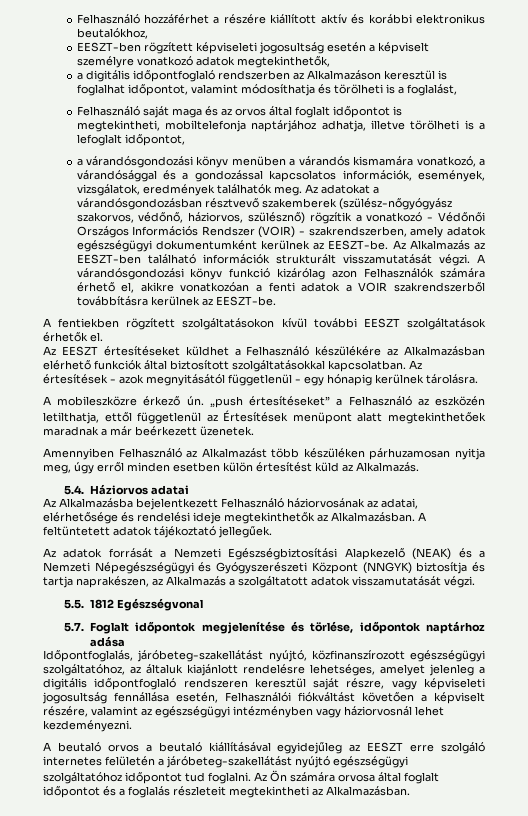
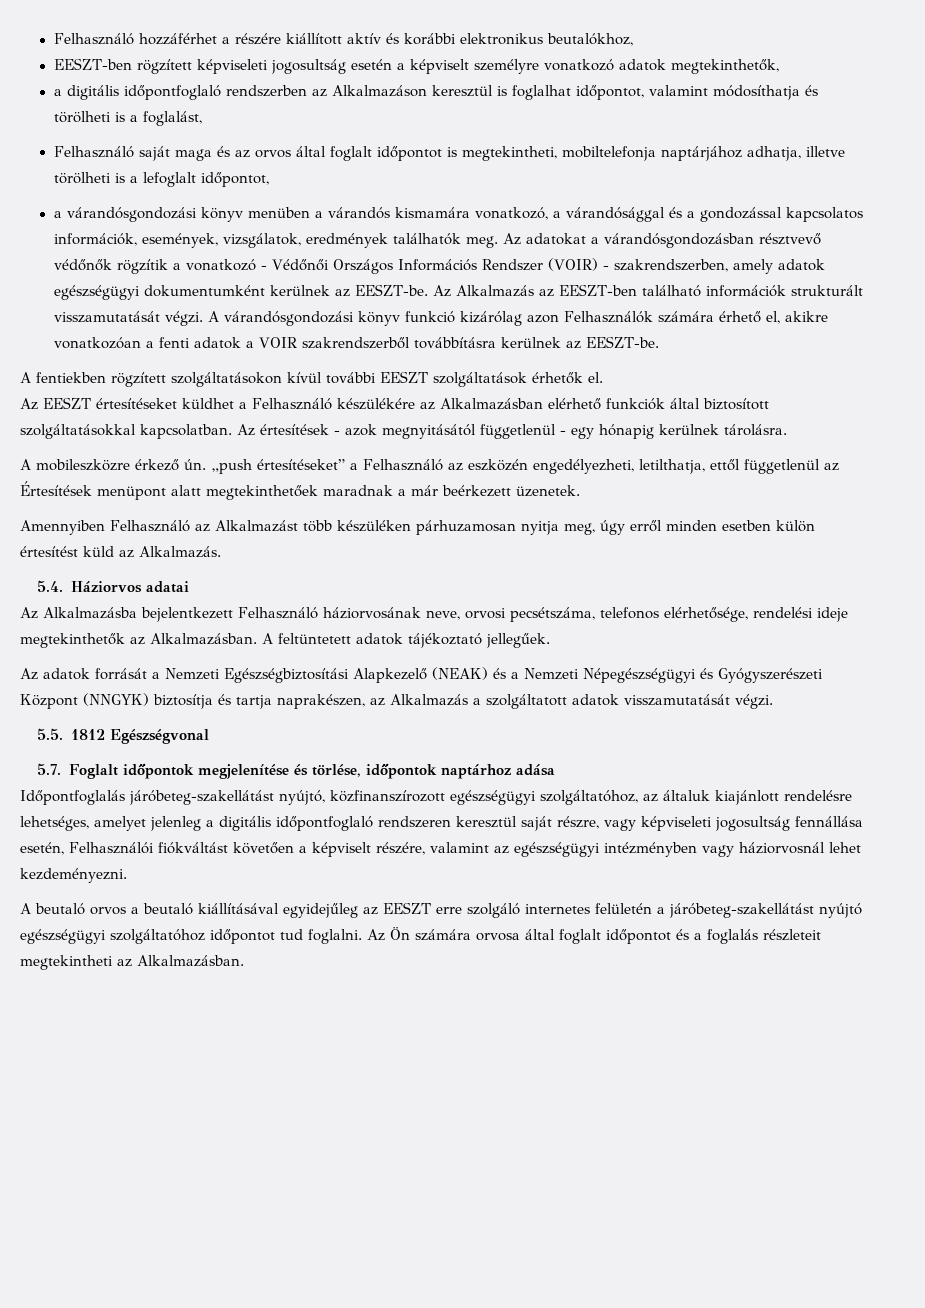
[261,198,452,210] [76,212,305,224] szakemberek (szülész-nőgyógyász szakorvos, védőnő, háziorvos, szülésznő) -> [53,259,112,271] védőnők
(486, 401) none -> [533,459,634,474] engedélyezheti,
[367,498,418,509] [43,512,134,524] az adatai, elérhetősége és -> [426,607,748,622] neve, orvosi pecsétszáma, telefonos elérhetősége,
[43,650,133,662] Időpontfoglalás, -> [20,790,125,805] Időpontfoglalás

